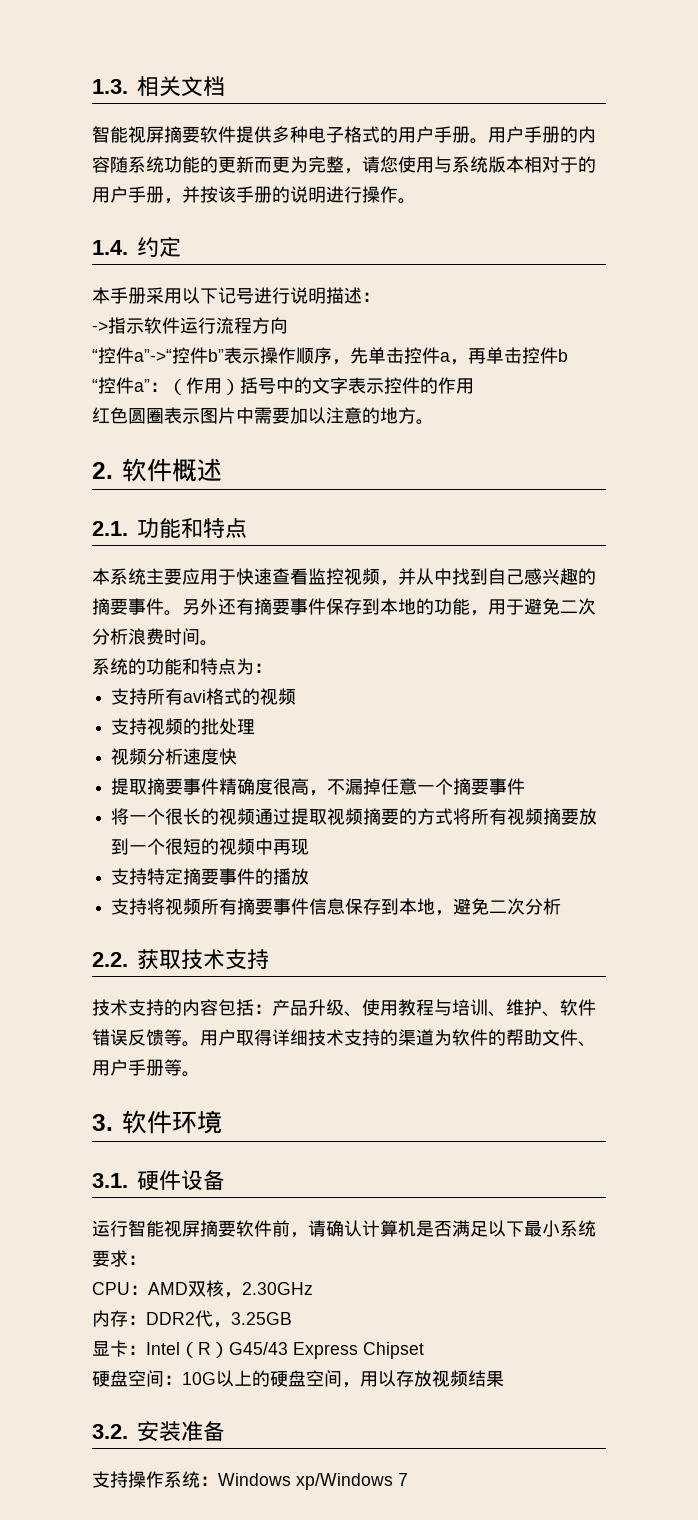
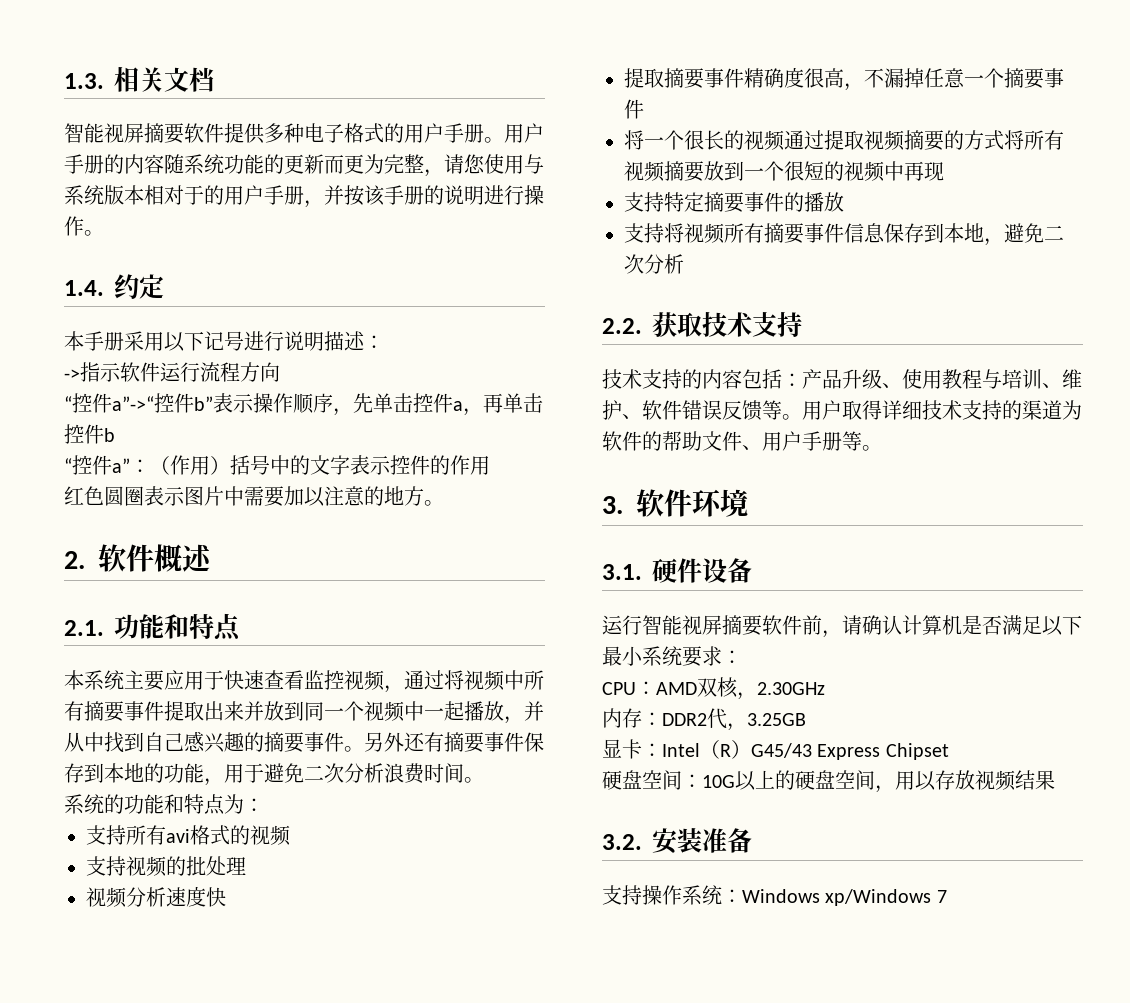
(398, 583) none -> [404,670,544,691] [64,701,524,724] 通过将视频中所有摘要事件提取出来并放到同一个视频中一起播放，

